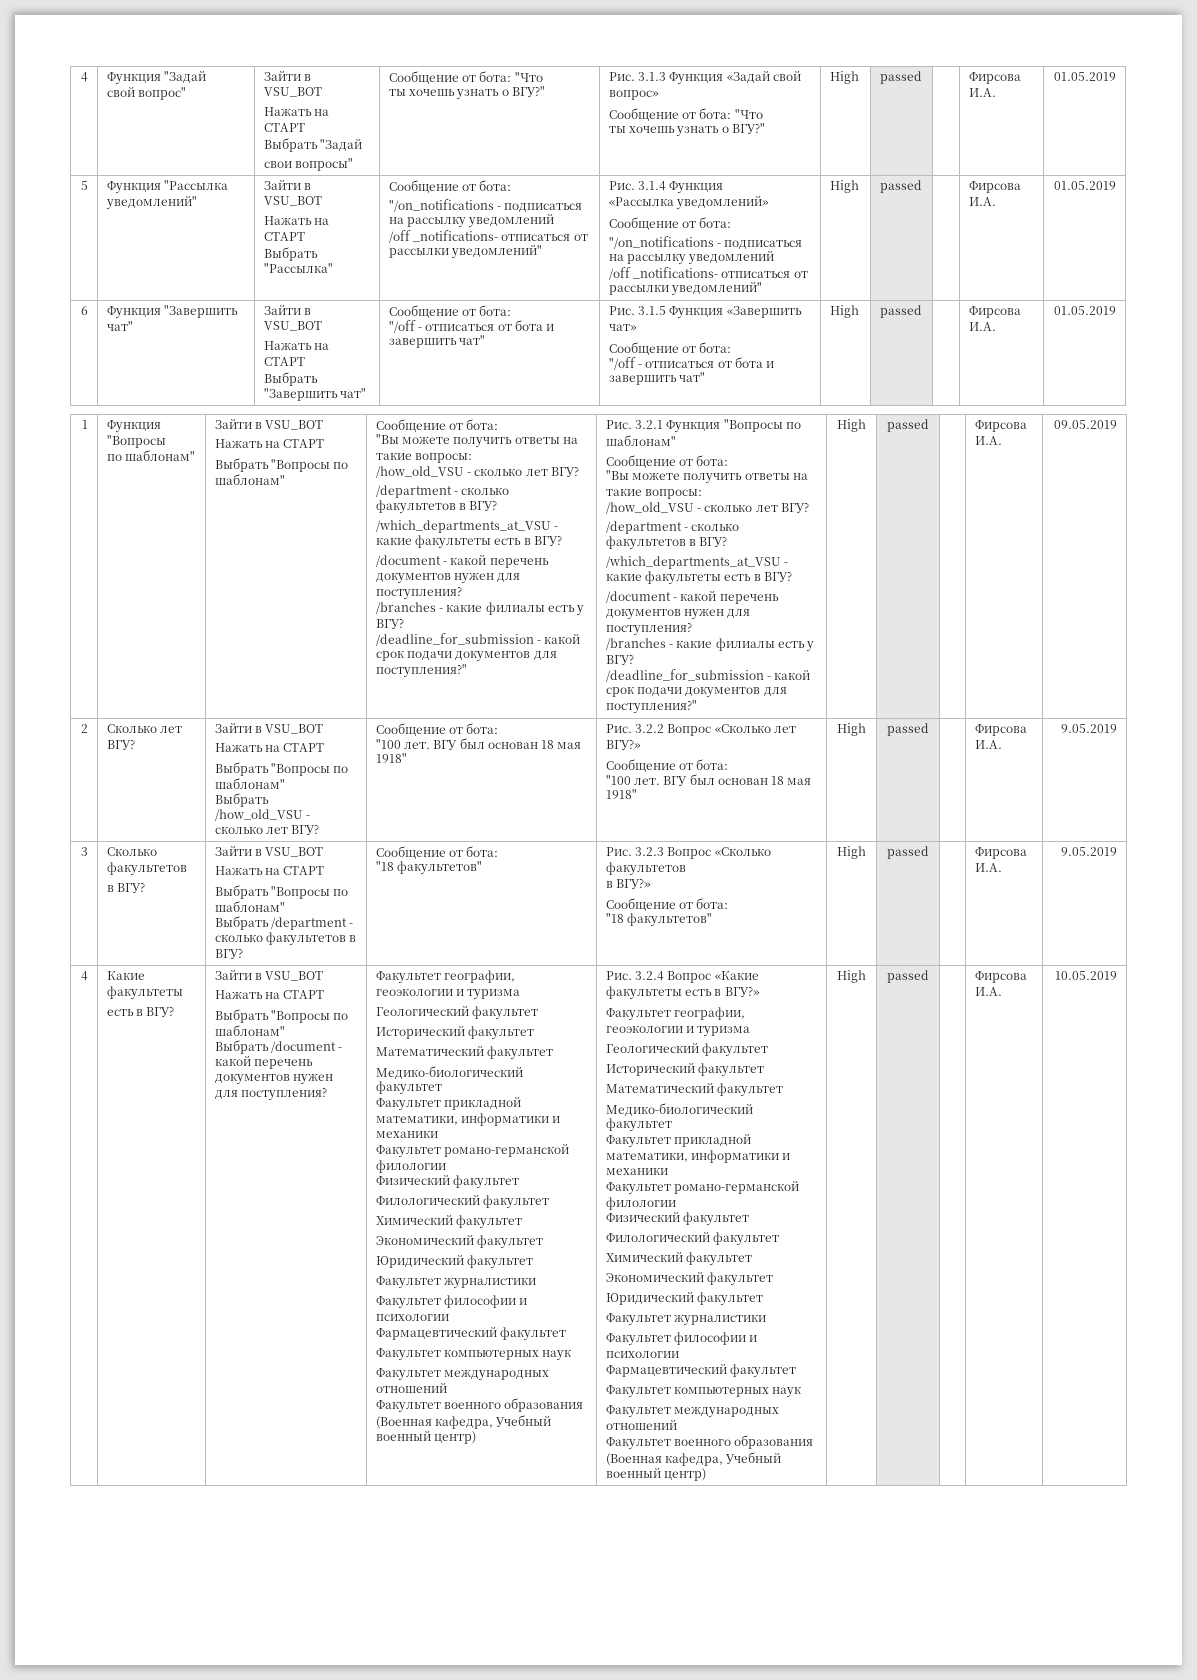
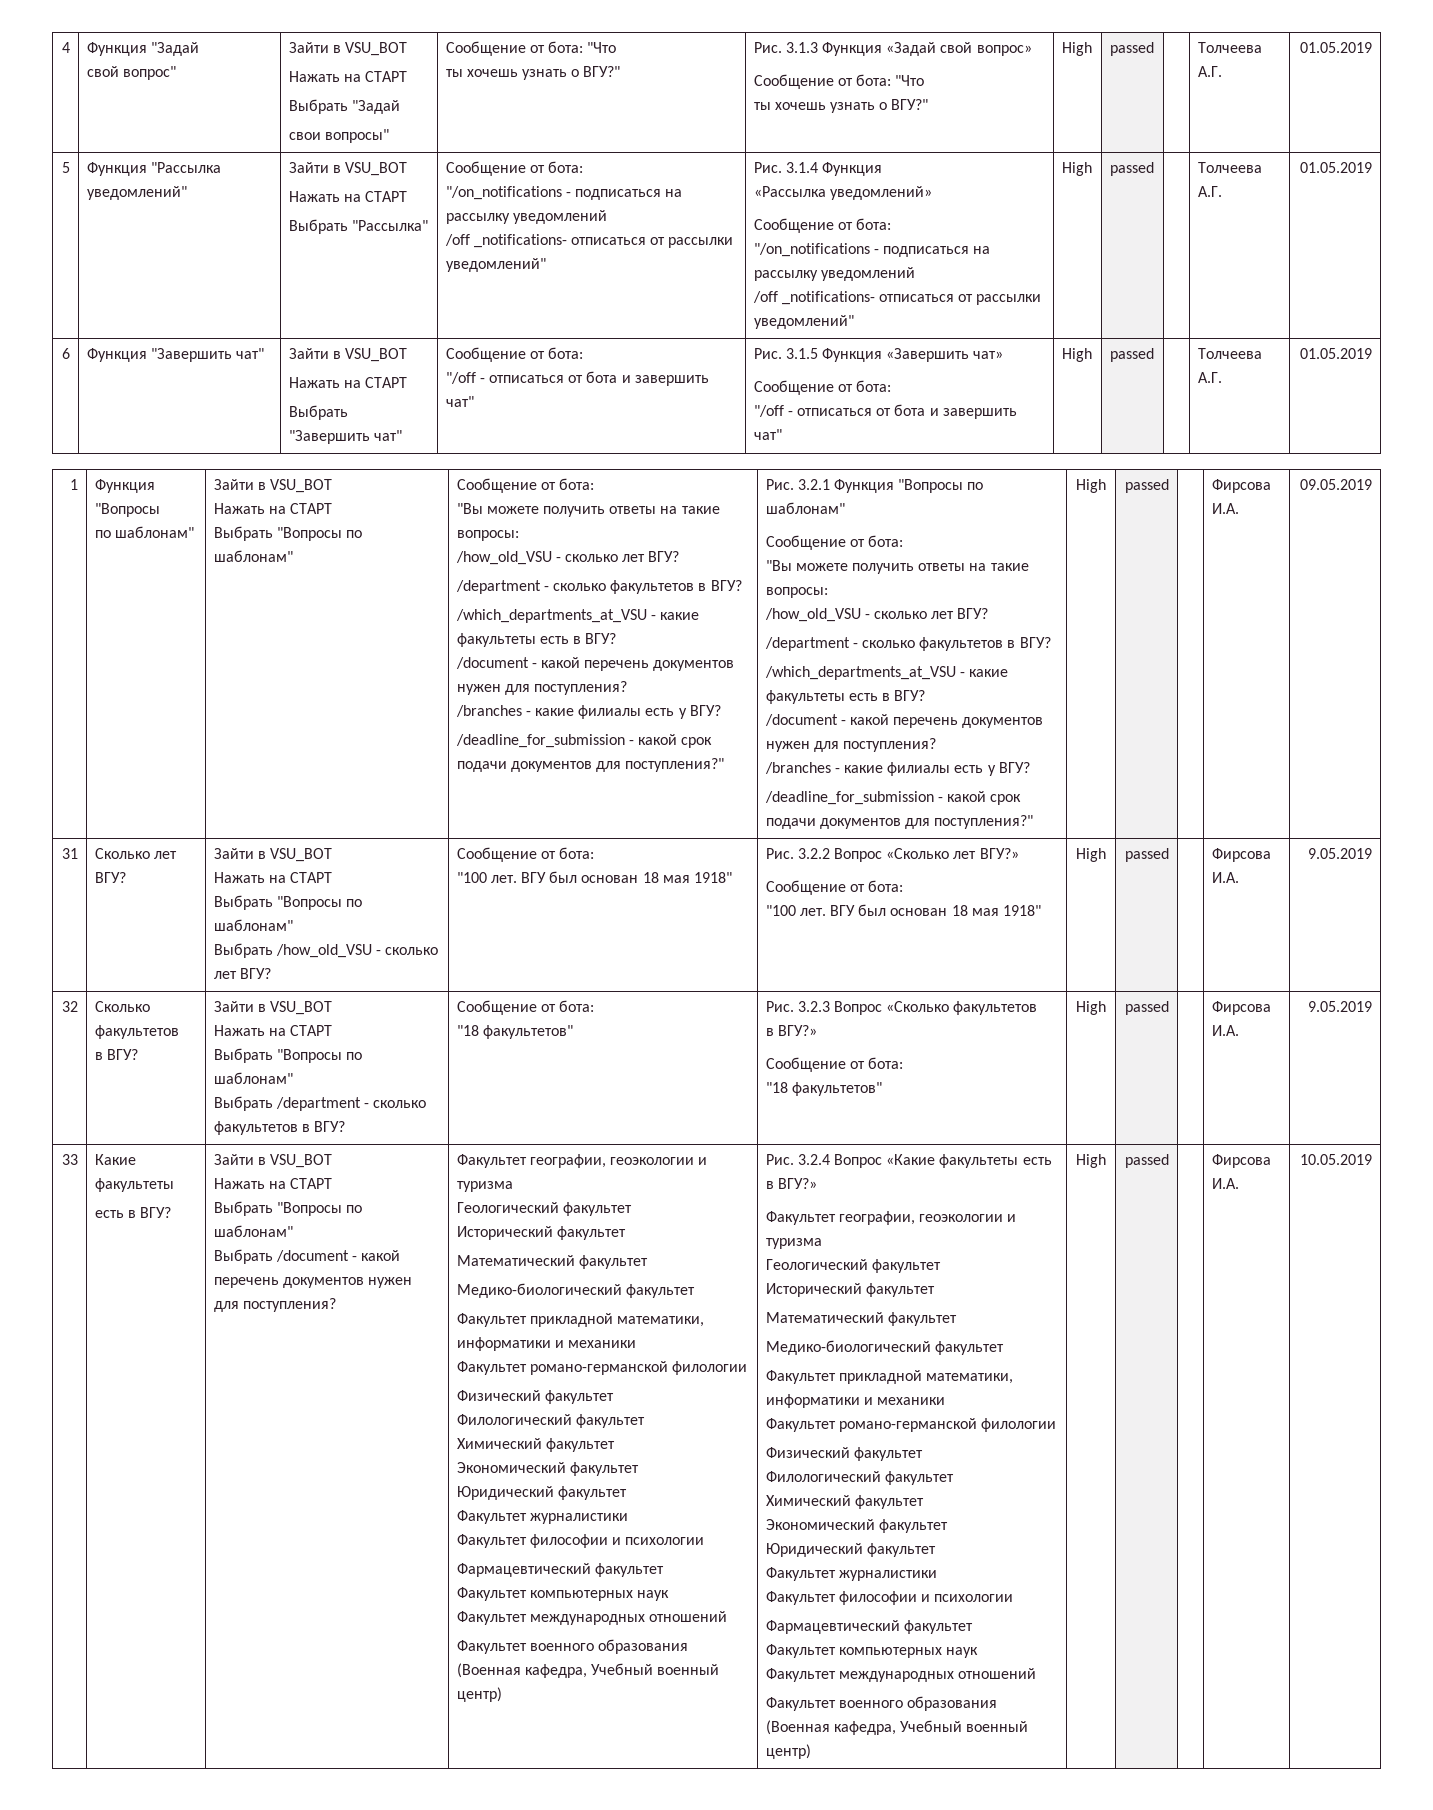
[968,72,1021,84] [968,88,996,97] Фирсова И.А. -> [1197,42,1262,53] [1197,66,1222,77] Толчеева А.Г.
[968,181,1021,193] [968,197,996,206] Фирсова И.А. -> [1197,162,1262,173] [1197,186,1222,197] Толчеева А.Г.
[968,306,1021,318] [968,322,996,331] Фирсова И.А. -> [1197,348,1262,359] [1197,372,1222,383] Толчеева А.Г.
[81,724,89,733] 2 -> [62,848,79,859] 31
[81,847,89,856] 3 -> [62,1001,79,1012] 32
[81,971,89,981] 4 -> [62,1154,79,1165] 33

